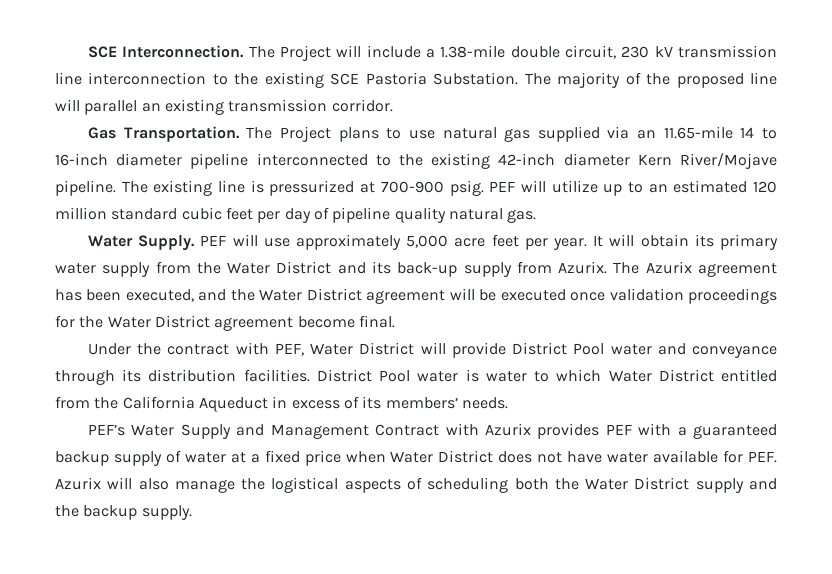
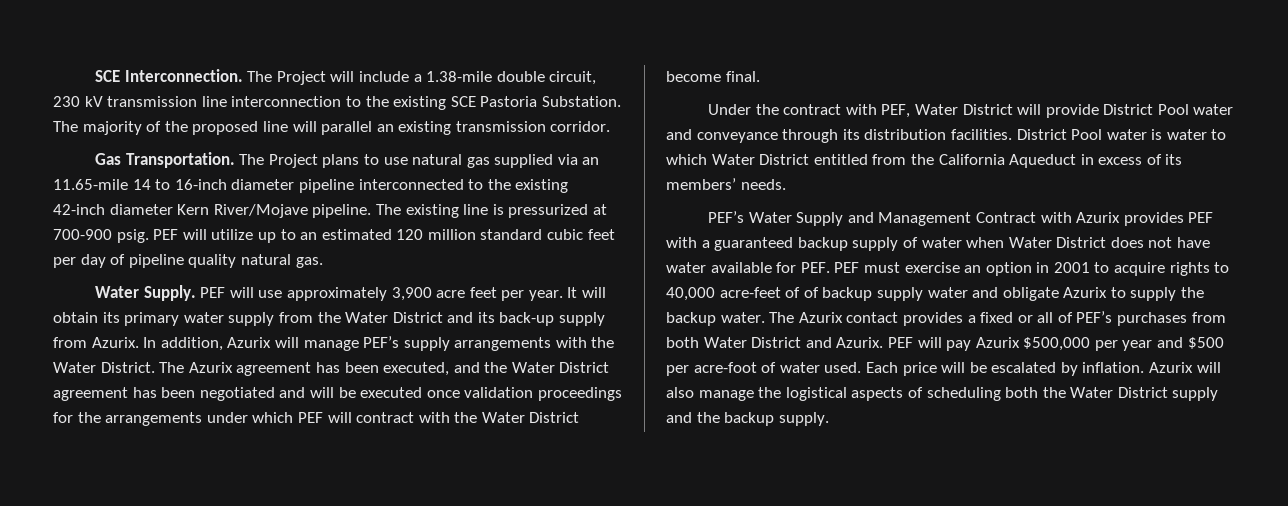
[406,235,449,248] 5,000 -> [391,287,432,301] 3,900
(608, 267) none -> [143,336,615,351] [53,362,155,373] In addition, Azurix will manage PEF’s supply arrangements with the Water District.
(446, 297) none -> [132,387,306,401] has been negotiated and
[107,315,294,331] Water District agreement -> [105,412,580,426] arrangements under which PEF will contract with the Water District
[230,450,341,466] at a fixed price -> (962, 242) none
(778, 457) none -> [834,262,1230,276] [666,287,1205,301] [666,311,1226,326] [666,337,1224,351] [666,362,1145,376] PEF must exercise an option in 2001 to acquire rights to 40,000 acre-feet of of backup supply water and obligate Azurix to supply the backup water. The Azurix contact provides a fixed or all of PEF’s purchases from both Water District and Azurix. PEF will pay Azurix $500,000 per year and $500 per acre-foot of water used. Each price will be escalated by inflation.

